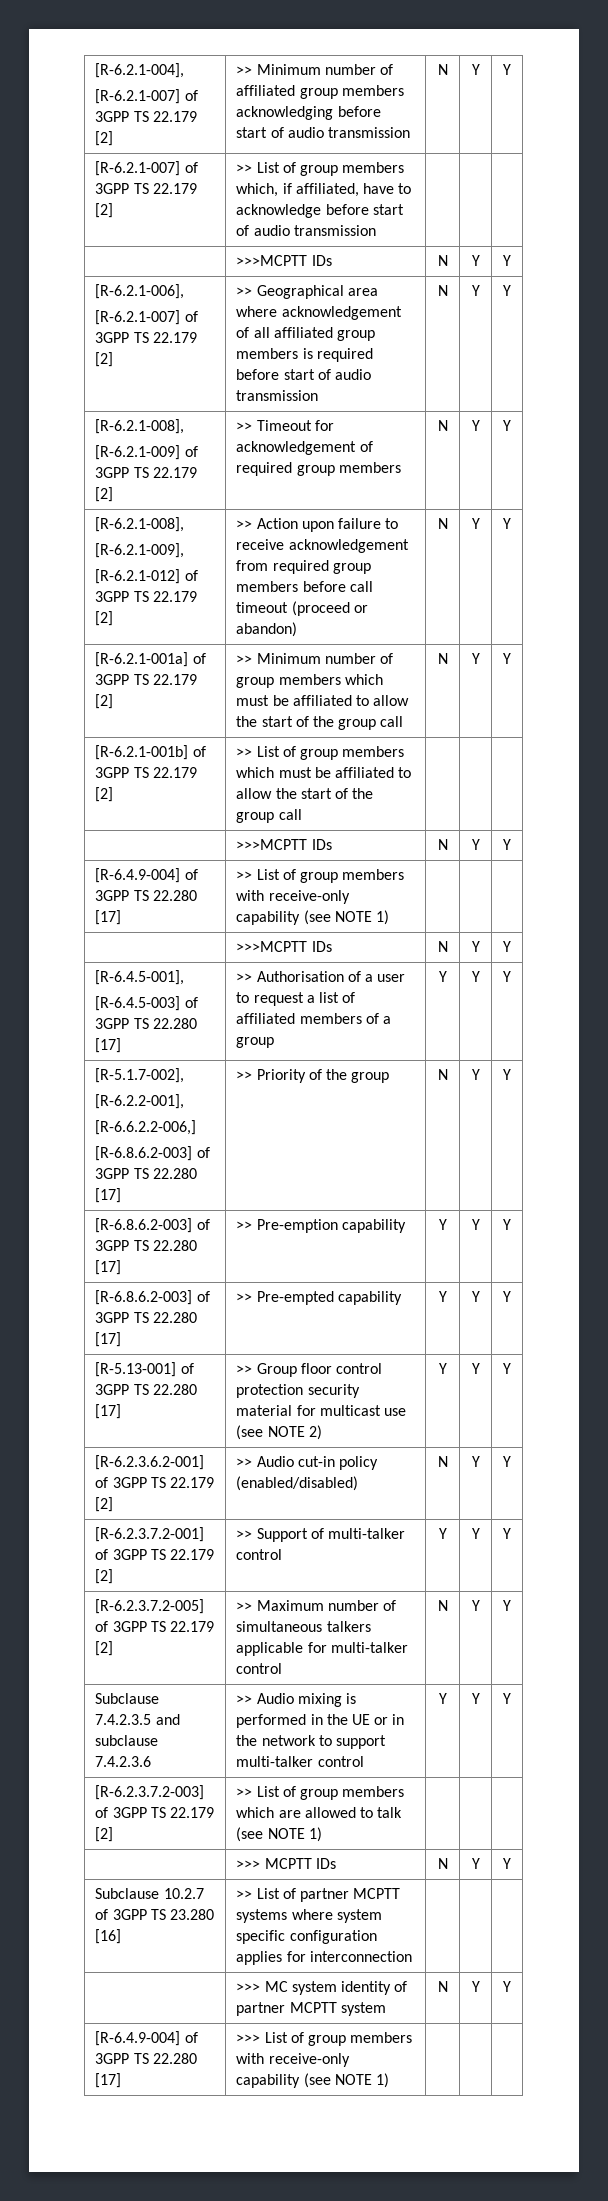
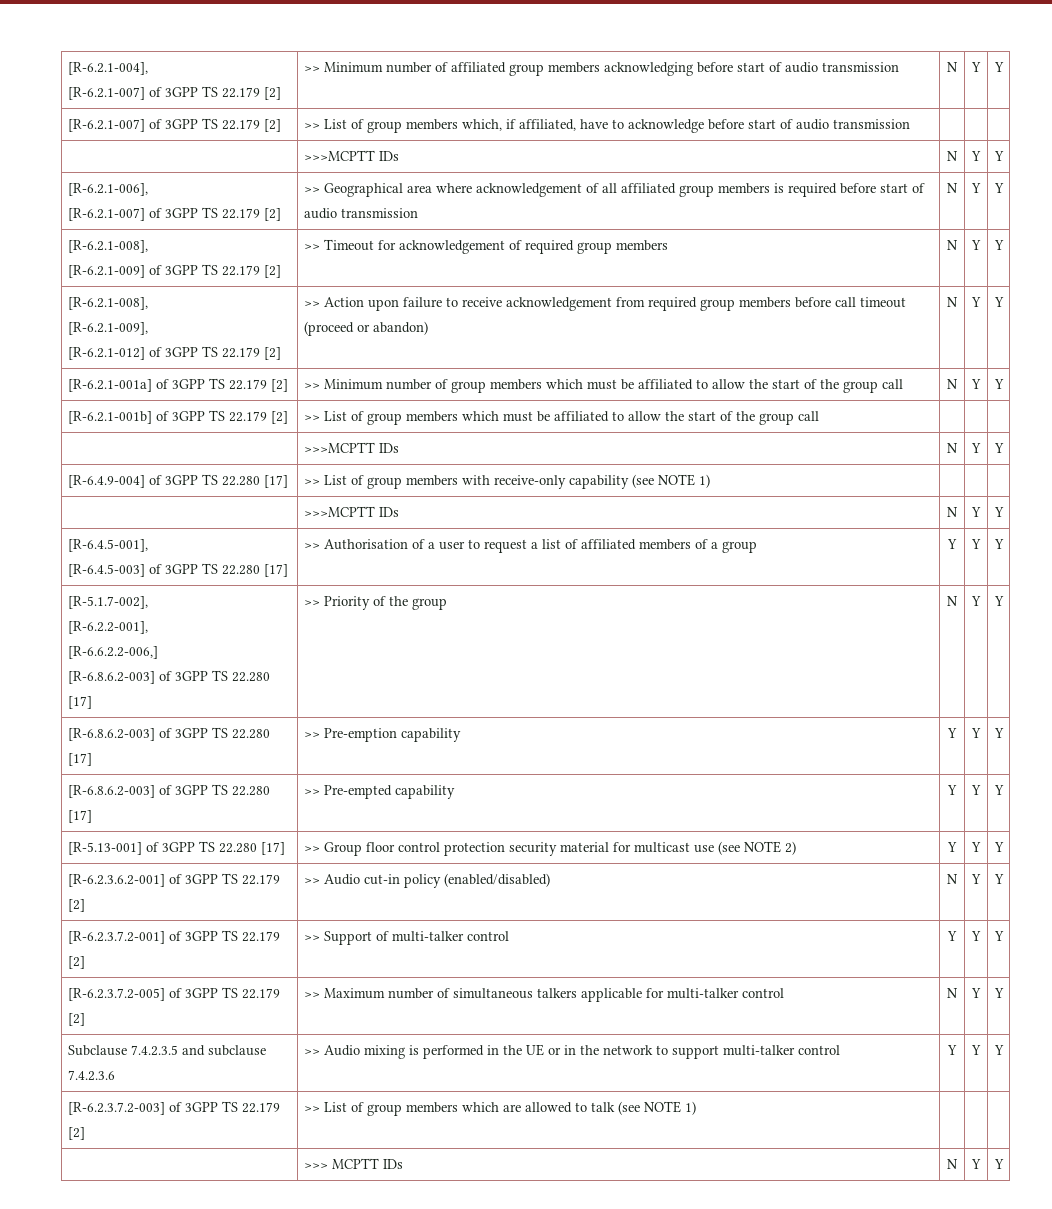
[95,1888,204,1899] [95,1909,214,1920] [95,1929,122,1944] [236,1888,401,1902] [236,1909,382,1923] [236,1930,377,1944] [236,1951,412,1965] [236,1981,408,1995] [236,2002,386,2016] [437,1981,448,1992] [471,1981,480,1992] [503,1981,511,1992] [95,2031,198,2046] [95,2053,197,2064] [95,2073,122,2088] [236,2032,413,2046] [236,2053,350,2067] [236,2073,389,2088] // Subclause 10.2.7 of 3GPP TS 23.280 [16] | >> List of partner MCPTT systems where system specific configuration applies for interconnection | | | // | >>> MC system identity of partner MCPTT system | N | Y | Y // [R-6.4.9-004] of 3GPP TS 22.280 [17] | >>> List of group members with receive-only capability (see NOTE 1) | | | -> (1004, 1164) none

